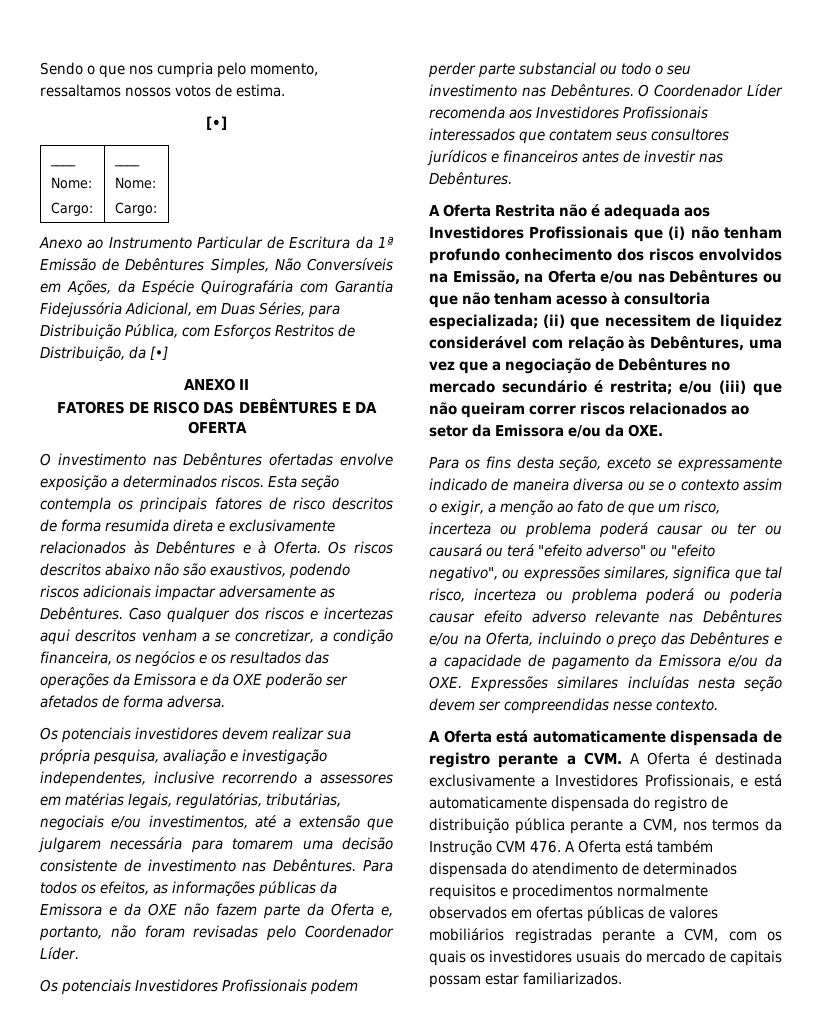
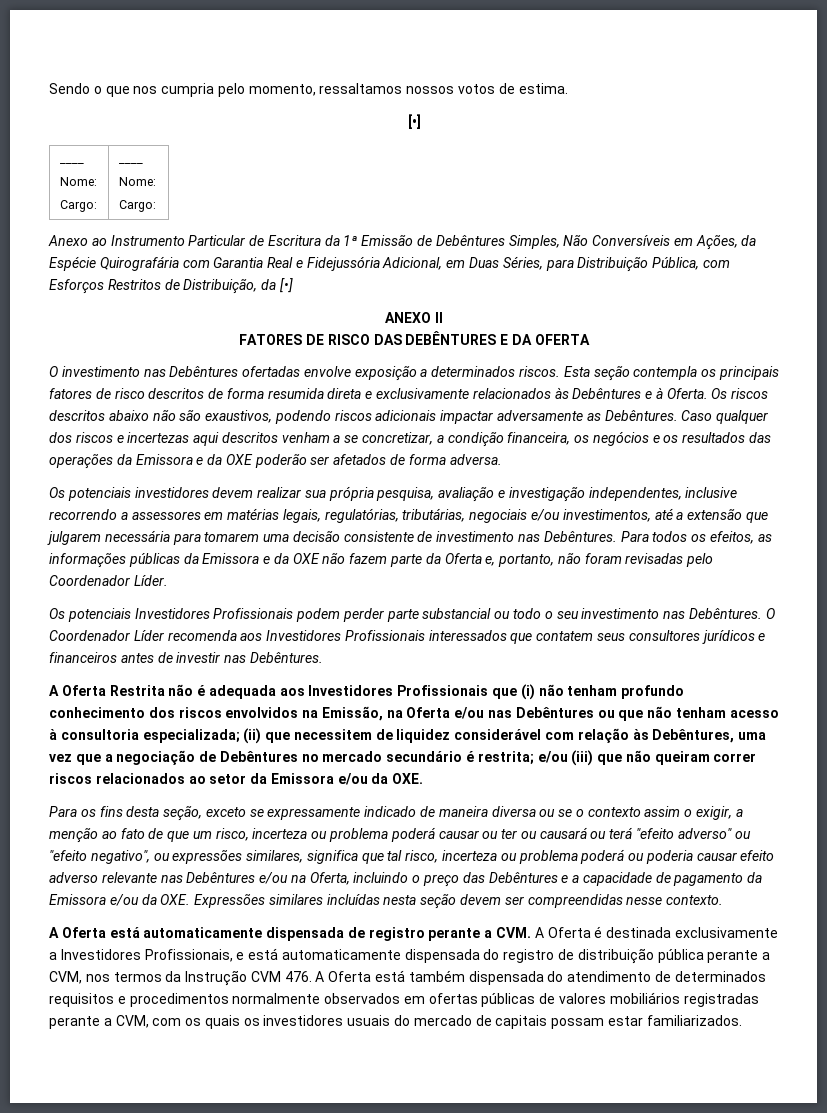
(393, 286) none -> [267,257,303,268] Real e

